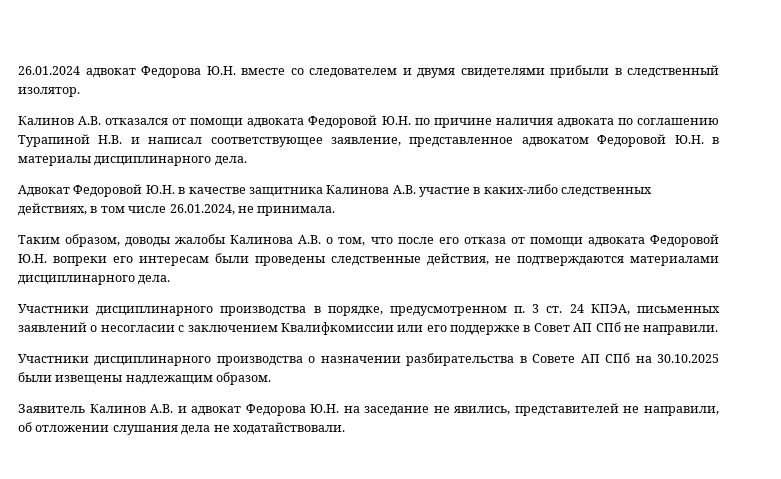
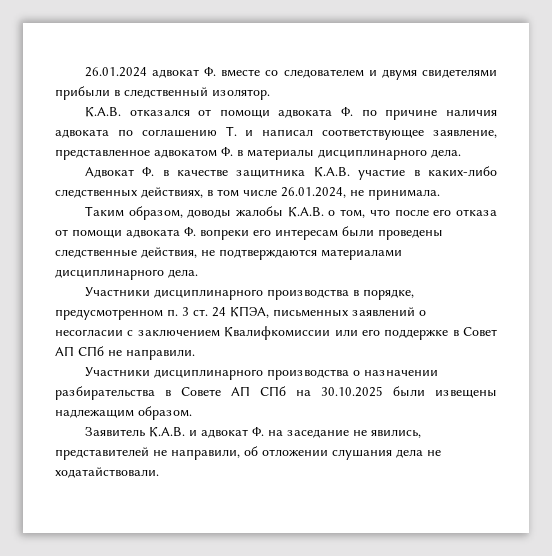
[141,66,236,78] Федорова Ю.Н. -> [204,67,217,76] Ф.
[18,116,102,125] Калинов А.В. -> [84,107,121,117] К.А.В.
[308,115,411,128] Федоровой Ю.Н. -> [341,107,354,116] Ф.
[18,134,123,147] Турапиной Н.В. -> [225,126,237,136] Т.
[597,134,704,147] Федоровой Ю.Н. -> [221,147,233,156] Ф.
[73,184,175,197] Федоровой Ю.Н. -> [142,167,155,176] Ф.
[326,185,416,194] Калинова А.В. -> [313,167,350,177] К.А.В.
[230,235,322,244] Калинова А.В. -> [287,207,324,217] К.А.В.
[650,234,719,247] [18,254,47,263] Федоровой Ю.Н. -> [184,227,196,236] Ф.
[89,404,340,416] Калинов А.В. и адвокат Федорова Ю.Н. -> [148,427,264,438] К.А.В. и адвокат Ф.

